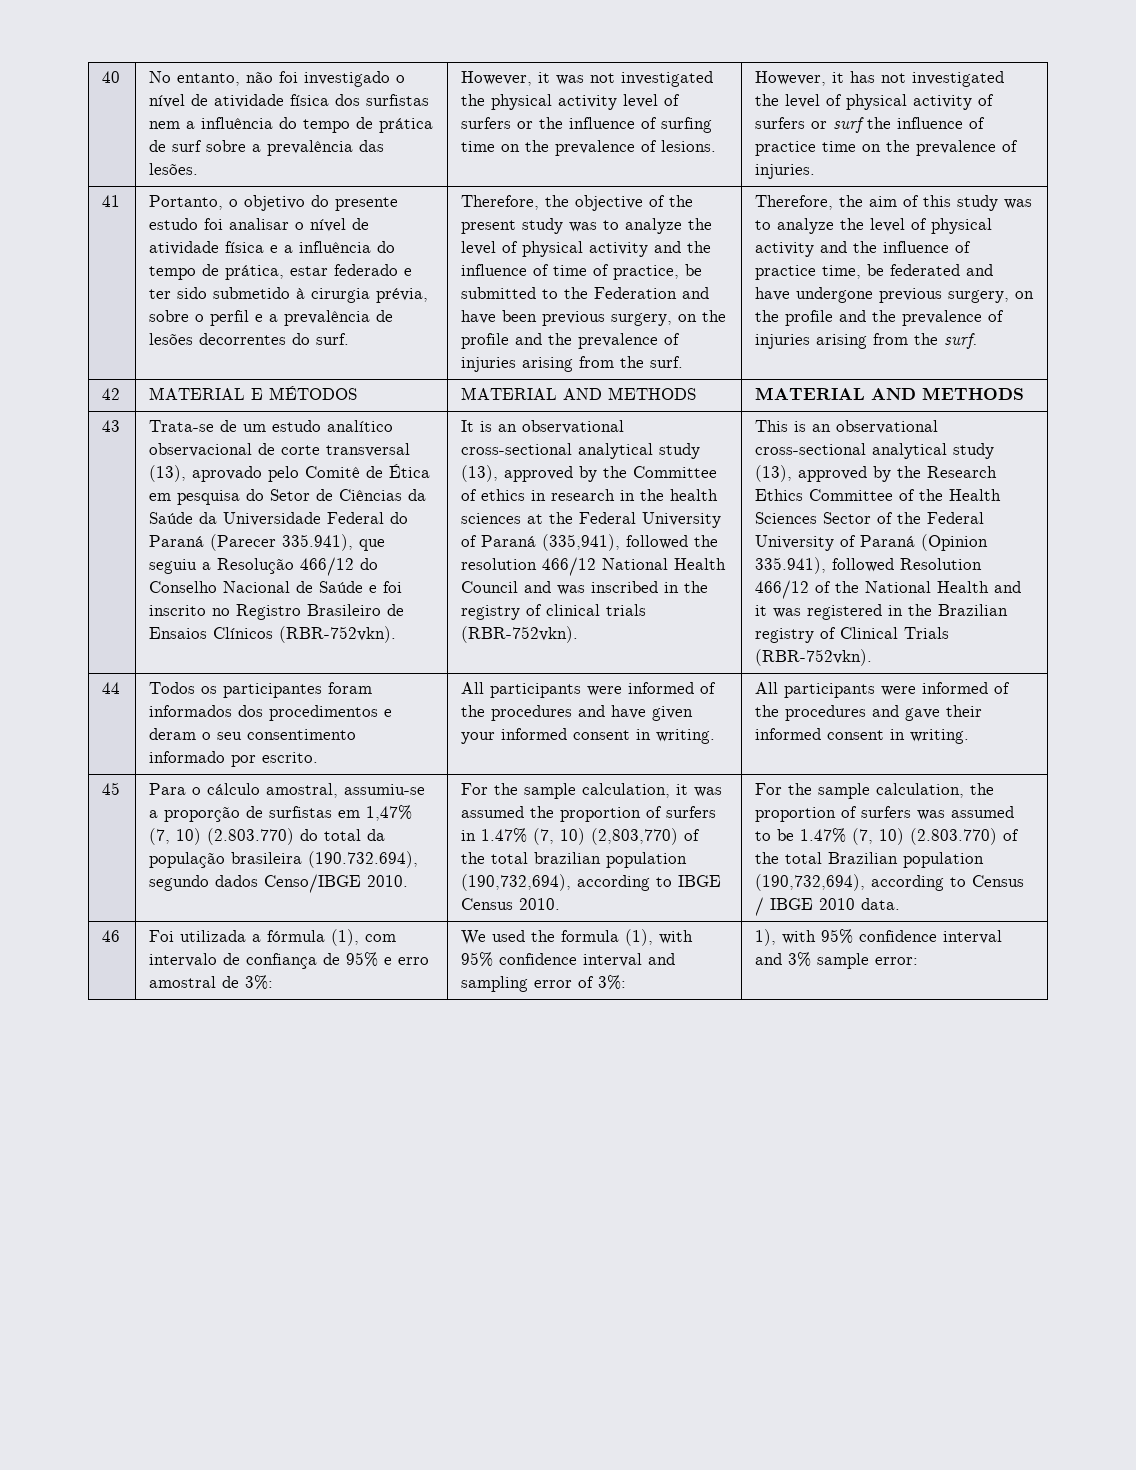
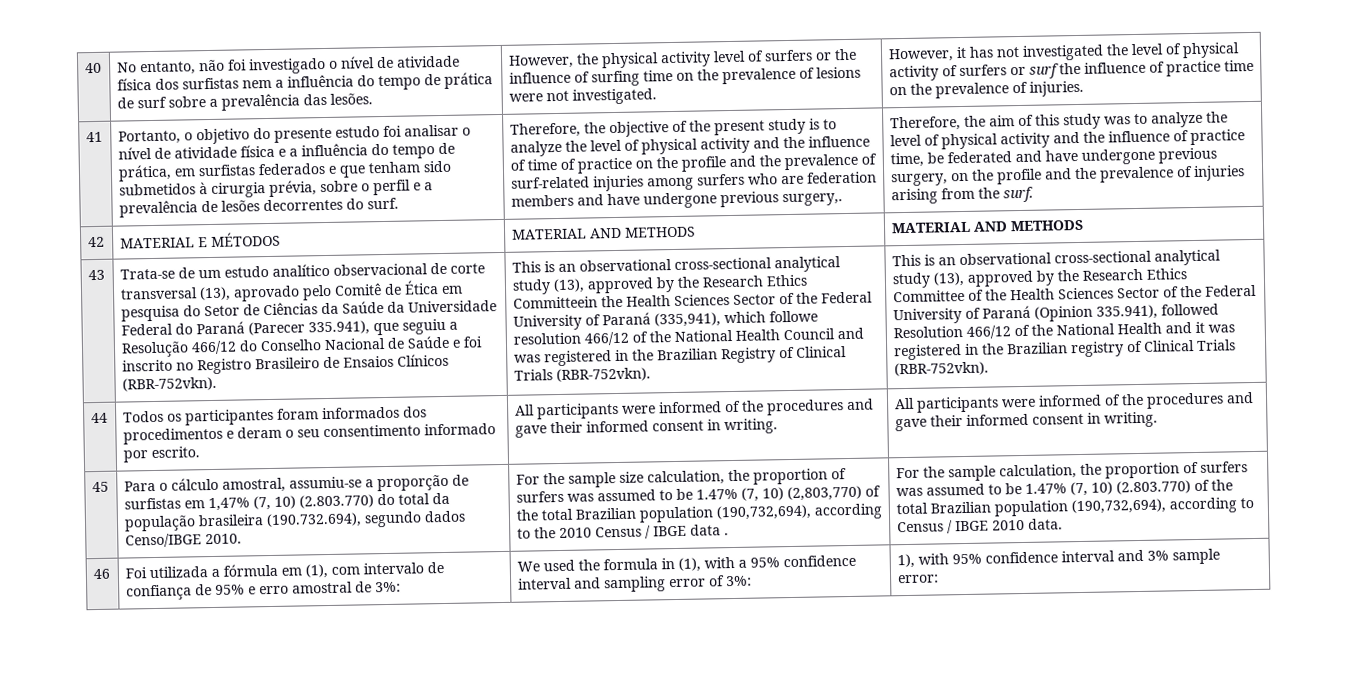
[538,71,714,87] it was not investigated -> (574, 61) none
[661,140,717,152] lesions. -> [815,66,861,79] [508,88,657,105] lesions were not investigated.
[290,264,413,276] [149,287,291,299] estar federado e ter sido submetido -> [173,160,451,178] [118,183,196,196] em surfistas federados e que tenham sido submetidos
[569,222,598,232] was -> [808,118,820,130] is
[613,264,703,280] [461,287,710,299] [461,310,727,326] [461,333,681,349] [461,356,684,372] practice, be submitted to the Federation and have been previous surgery, on the profile and the prevalence of injuries arising from the surf. -> [576,153,877,174] [510,171,877,192] [510,191,843,209] practice on the profile and the prevalence of surf-related injuries among surfers who are federation members and have undergone previous surgery,.
[461,420,475,432] It -> [511,261,541,273] This
[633,466,718,478] [461,489,719,501] [461,513,544,524] Committee of ethics in research in the health sciences at -> [701,274,808,288] [512,292,795,309] Research Ethics Committeein the Health Sciences Sector of
[626,535,719,549] [461,557,597,576] followed the resolution 466/12 -> [723,310,818,324] [512,331,671,346] which followe resolution 466/12 of the
[591,581,709,593] [461,604,647,620] inscribed in the registry of clinical trials -> [543,346,847,367] [513,369,553,381] registered in the Brazilian Registry of Clinical Trials
[611,705,694,721] [461,732,496,744] have given your -> [514,421,583,438] gave their
[582,783,723,798] [461,806,717,822] [461,830,477,841] calculation, it was assumed the proportion of surfers in -> [618,468,847,486] [515,488,693,503] size calculation, the proportion of surfers was assumed to be
[534,852,688,868] [461,874,722,891] [461,898,561,910] brazilian population (190,732,694), according to IBGE Census 2010. -> [574,503,883,523] [516,524,729,539] Brazilian population (190,732,694), according to the 2010 Census / IBGE data .
(326, 936) none -> [280,567,302,576] em
(620, 936) none -> [660,558,675,570] in
(694, 937) none -> [737,559,747,568] a

